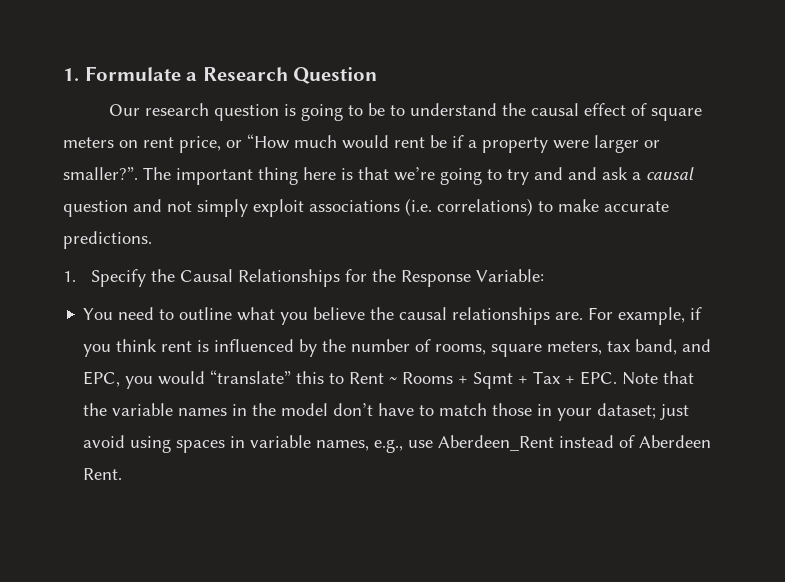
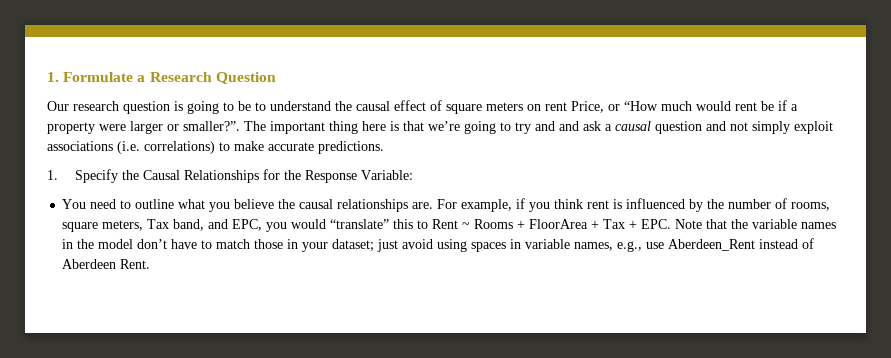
[179,136,221,153] price, -> [571,101,604,113] Price,
[607,341,631,352] tax -> [147,219,170,229] Tax
[473,372,514,389] Sqmt -> [529,219,589,229] FloorArea

